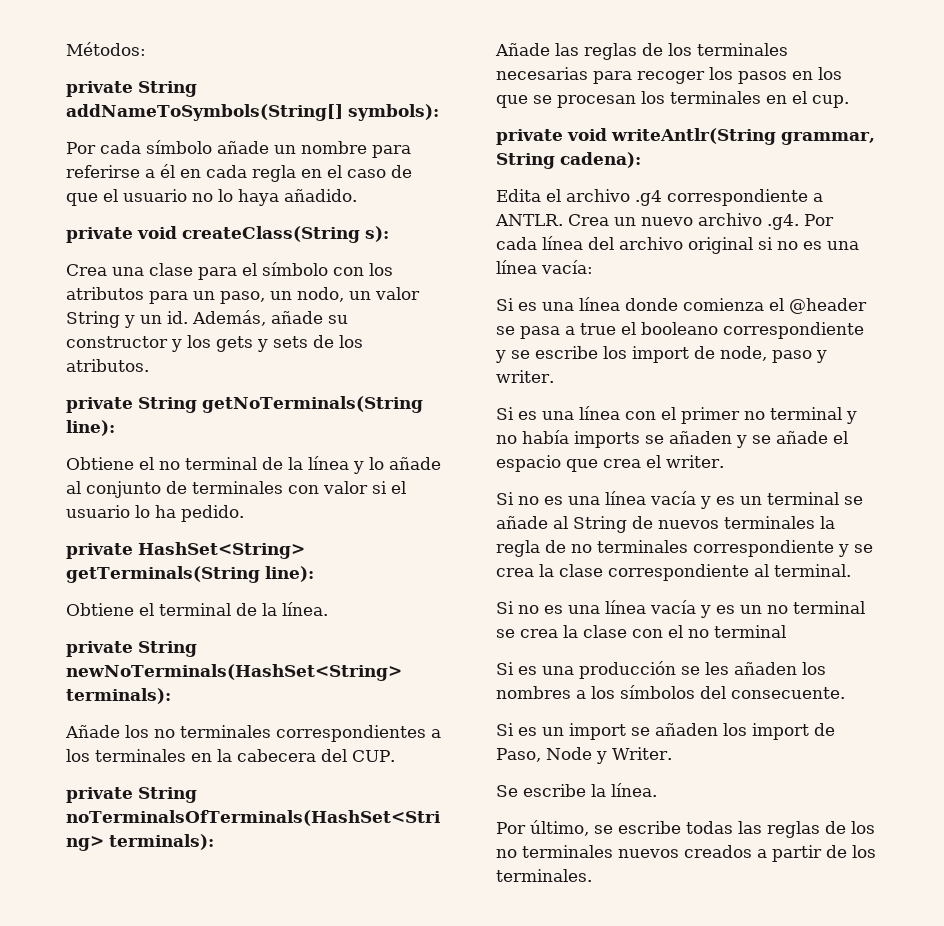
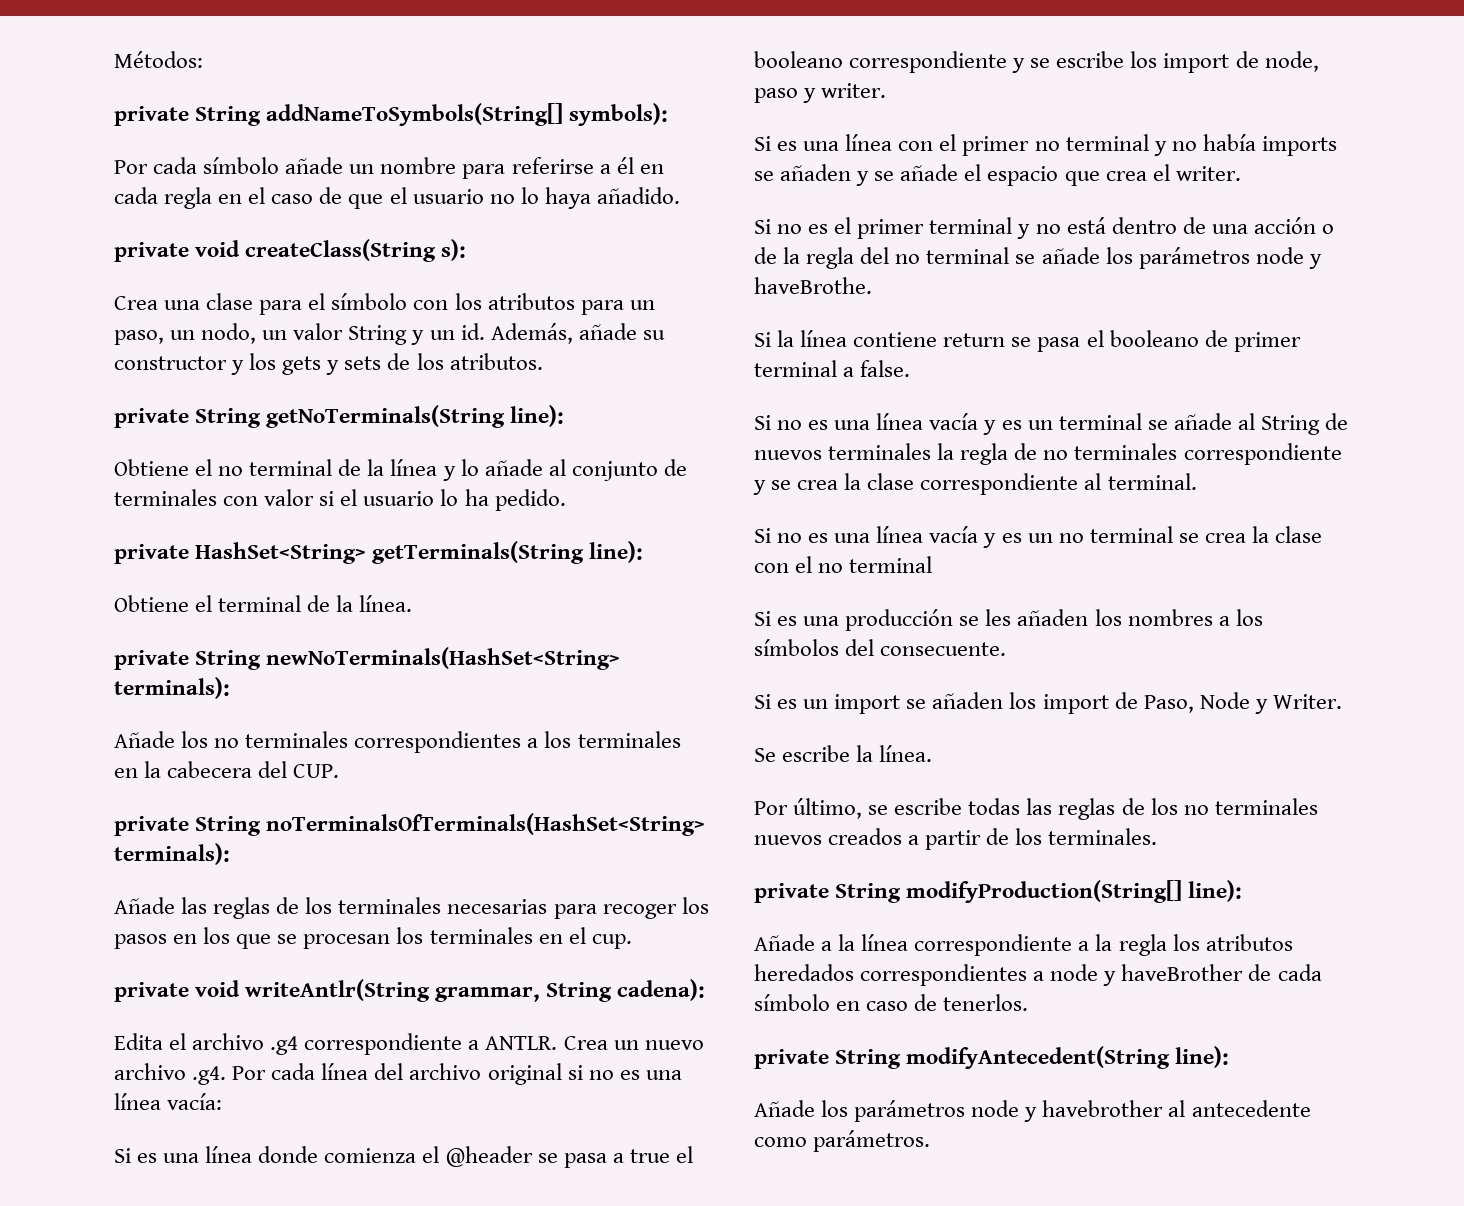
(724, 461) none -> [754,217,1334,239] [754,247,1322,269] [754,277,872,294] [754,330,1301,352] [754,360,911,377] // Si no es el primer terminal y no está dentro de una acción o de la regla del no terminal se añade los parámetros node y haveBrothe. // Si la línea contiene return se pasa el booleano de primer terminal a false.
(592, 875) none -> [754,880,1243,903] [754,934,1293,956] [754,964,1322,986] [754,994,1029,1011] [754,1046,1230,1069] [754,1100,1311,1122] [754,1130,931,1152] // private String modifyProduction(String[] line): // Añade a la línea correspondiente a la regla los atributos heredados correspondientes a node y haveBrother de cada símbolo en caso de tenerlos. // private String modifyAntecedent(String line): // Añade los parámetros node y havebrother al antecedente como parámetros.

